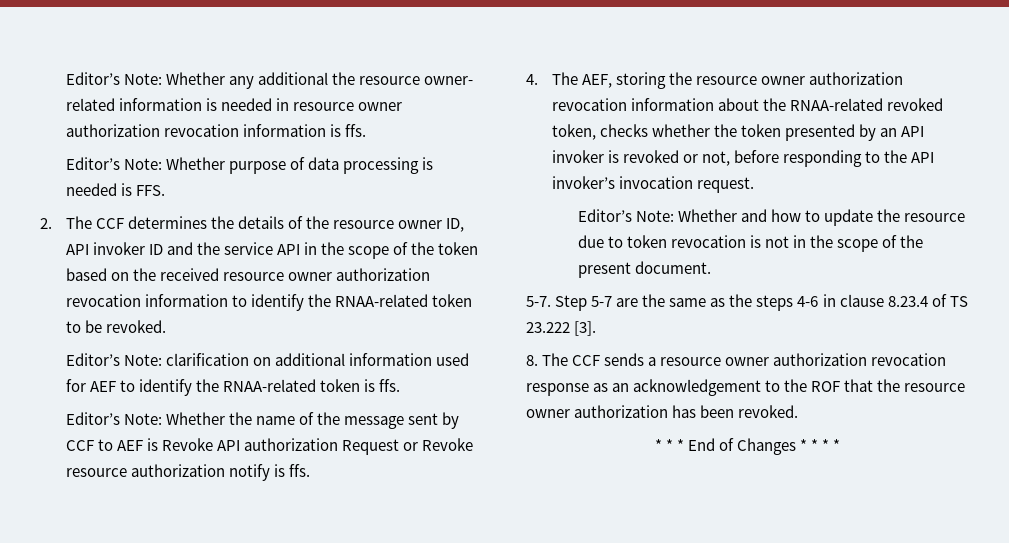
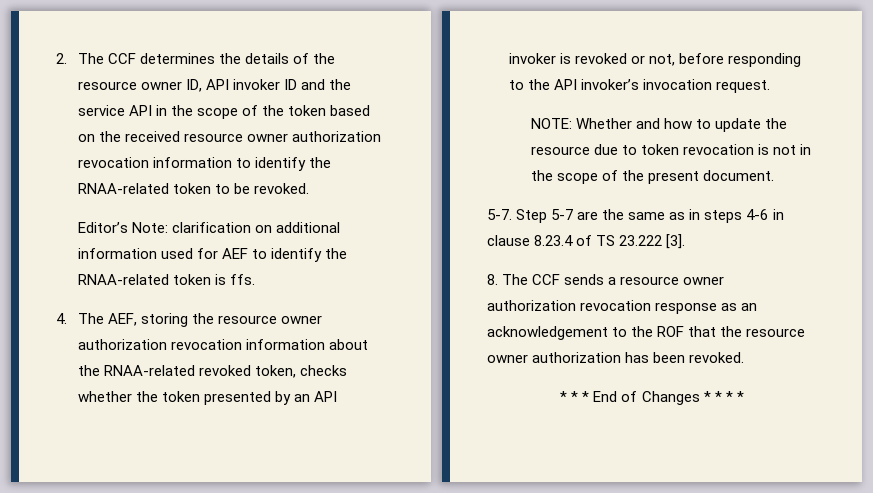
[65,72,474,89] [65,98,403,111] [65,124,367,137] [65,157,434,174] [65,183,165,196] Editor’s Note: Whether any additional the resource owner- related information is needed in resource owner authorization revocation information is ffs. // Editor’s Note: Whether purpose of data processing is needed is FFS. // -> (56, 58) none
[65,412,460,429] [65,438,474,455] [65,464,311,481] // Editor’s Note: Whether the name of the message sent by CCF to AEF is Revoke API authorization Request or Revoke resource authorization notify is ffs. -> (255, 279) none
[577,209,674,222] Editor’s Note: -> [530,118,572,129] NOTE:
[729,294,753,307] the -> [689,209,701,220] in

